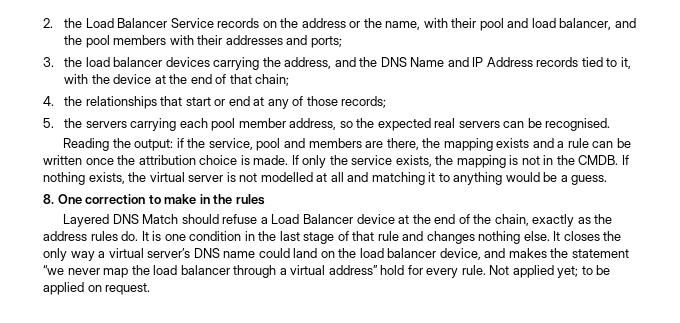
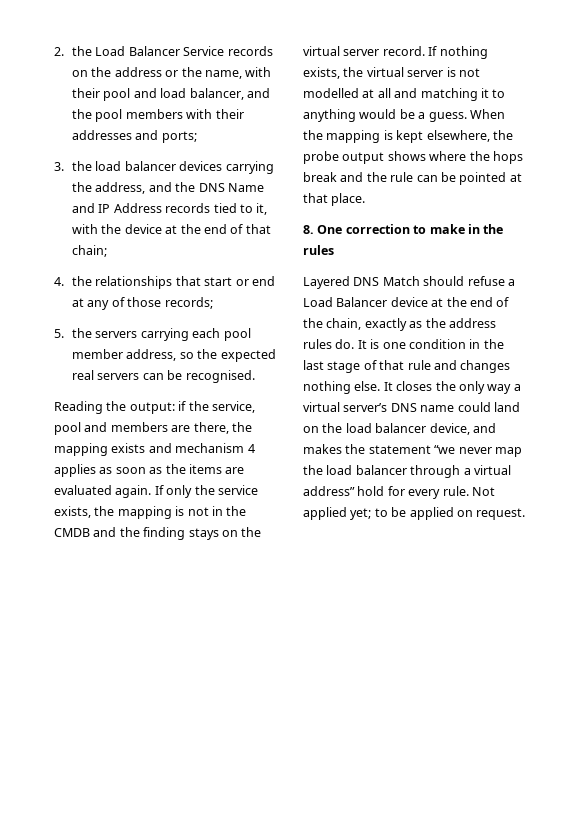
[557,138,631,148] [43,155,289,165] a rule can be written once the attribution choice is made. -> [175,443,255,453] [54,464,245,477] [54,485,152,498] mechanism 4 applies as soon as the items are evaluated again.
[578,155,619,165] CMDB. -> [54,527,262,540] [303,46,425,56] CMDB and the finding stays on the virtual server record.
(608, 180) none -> [469,109,505,119] [303,130,513,143] [303,151,523,164] [303,172,522,185] [303,193,366,206] When the mapping is kept elsewhere, the probe output shows where the hops break and the rule can be pointed at that place.

